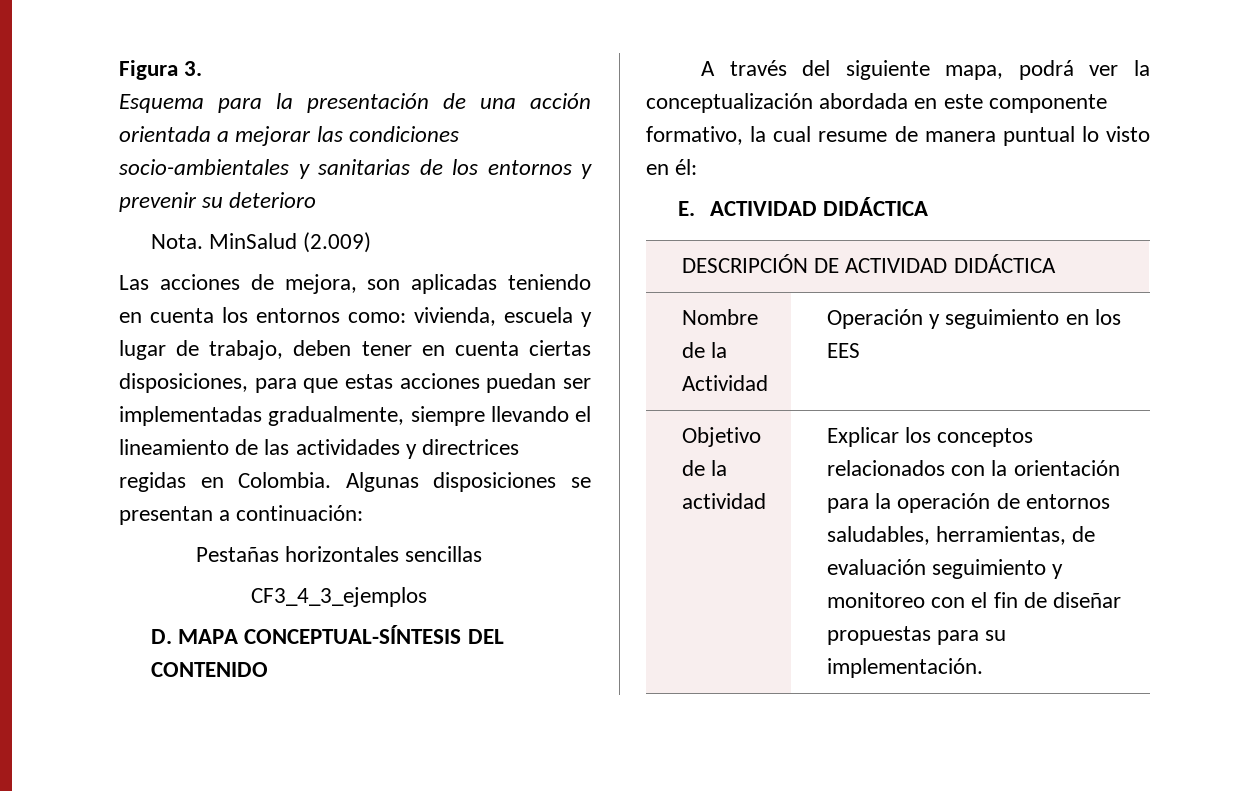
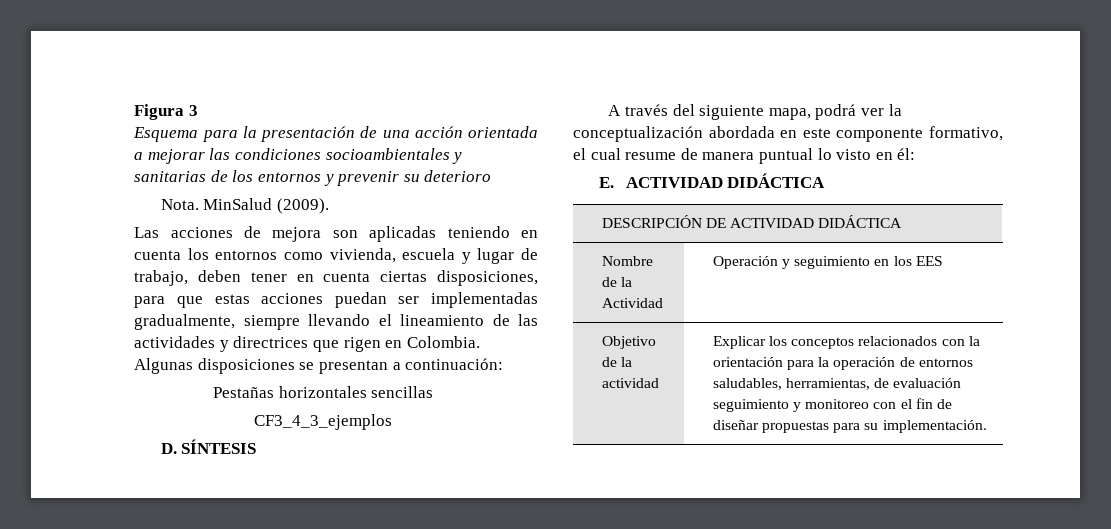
[184,61,203,76] 3. -> [188,105,198,116] 3
[119,159,290,175] socio-ambientales -> [325,148,450,160] socioambientales
[303,232,372,253] (2.009) -> [276,198,329,214] (2009).
[284,274,357,294] mejora, -> [272,227,322,242] mejora
[348,312,407,323] como: -> [284,252,324,260] como
[119,472,187,492] regidas -> [313,337,381,352] que rigen
[178,625,504,644] [151,662,269,677] MAPA CONCEPTUAL-SÍNTESIS DEL CONTENIDO -> [181,439,257,454] SÍNTESIS
[750,126,767,142] la -> [573,148,586,160] el

